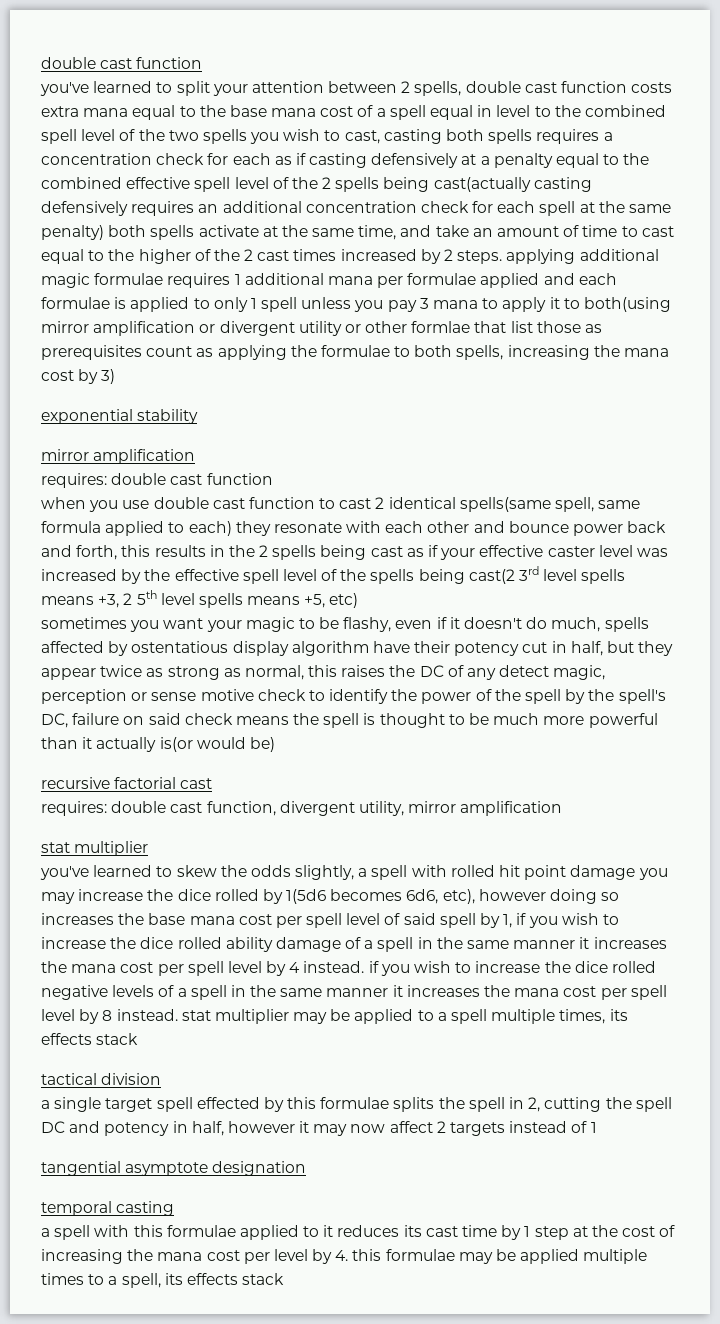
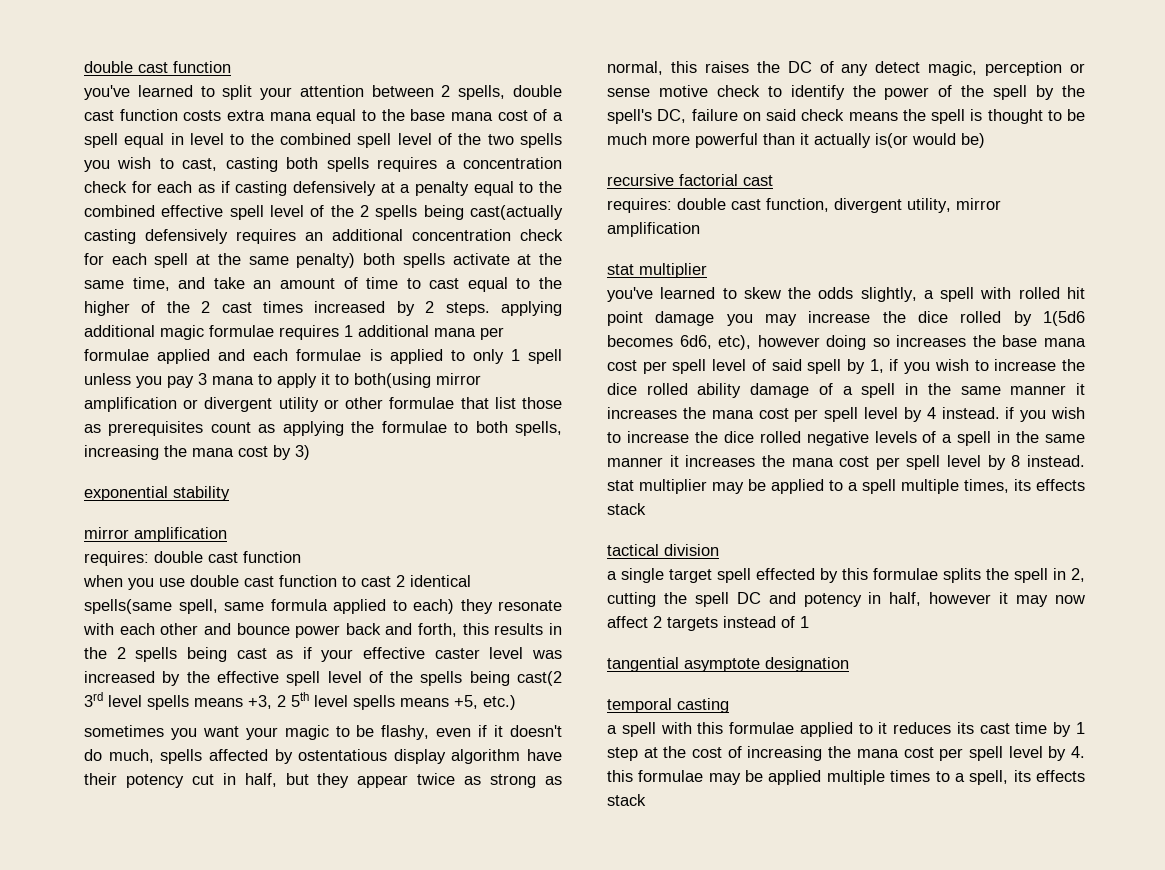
[411,321,471,333] formlae -> [389,397,455,409] formulae
[329,593,359,608] etc) -> [483,695,516,710] etc.)
(270, 1258) none -> [968,746,1003,761] spell

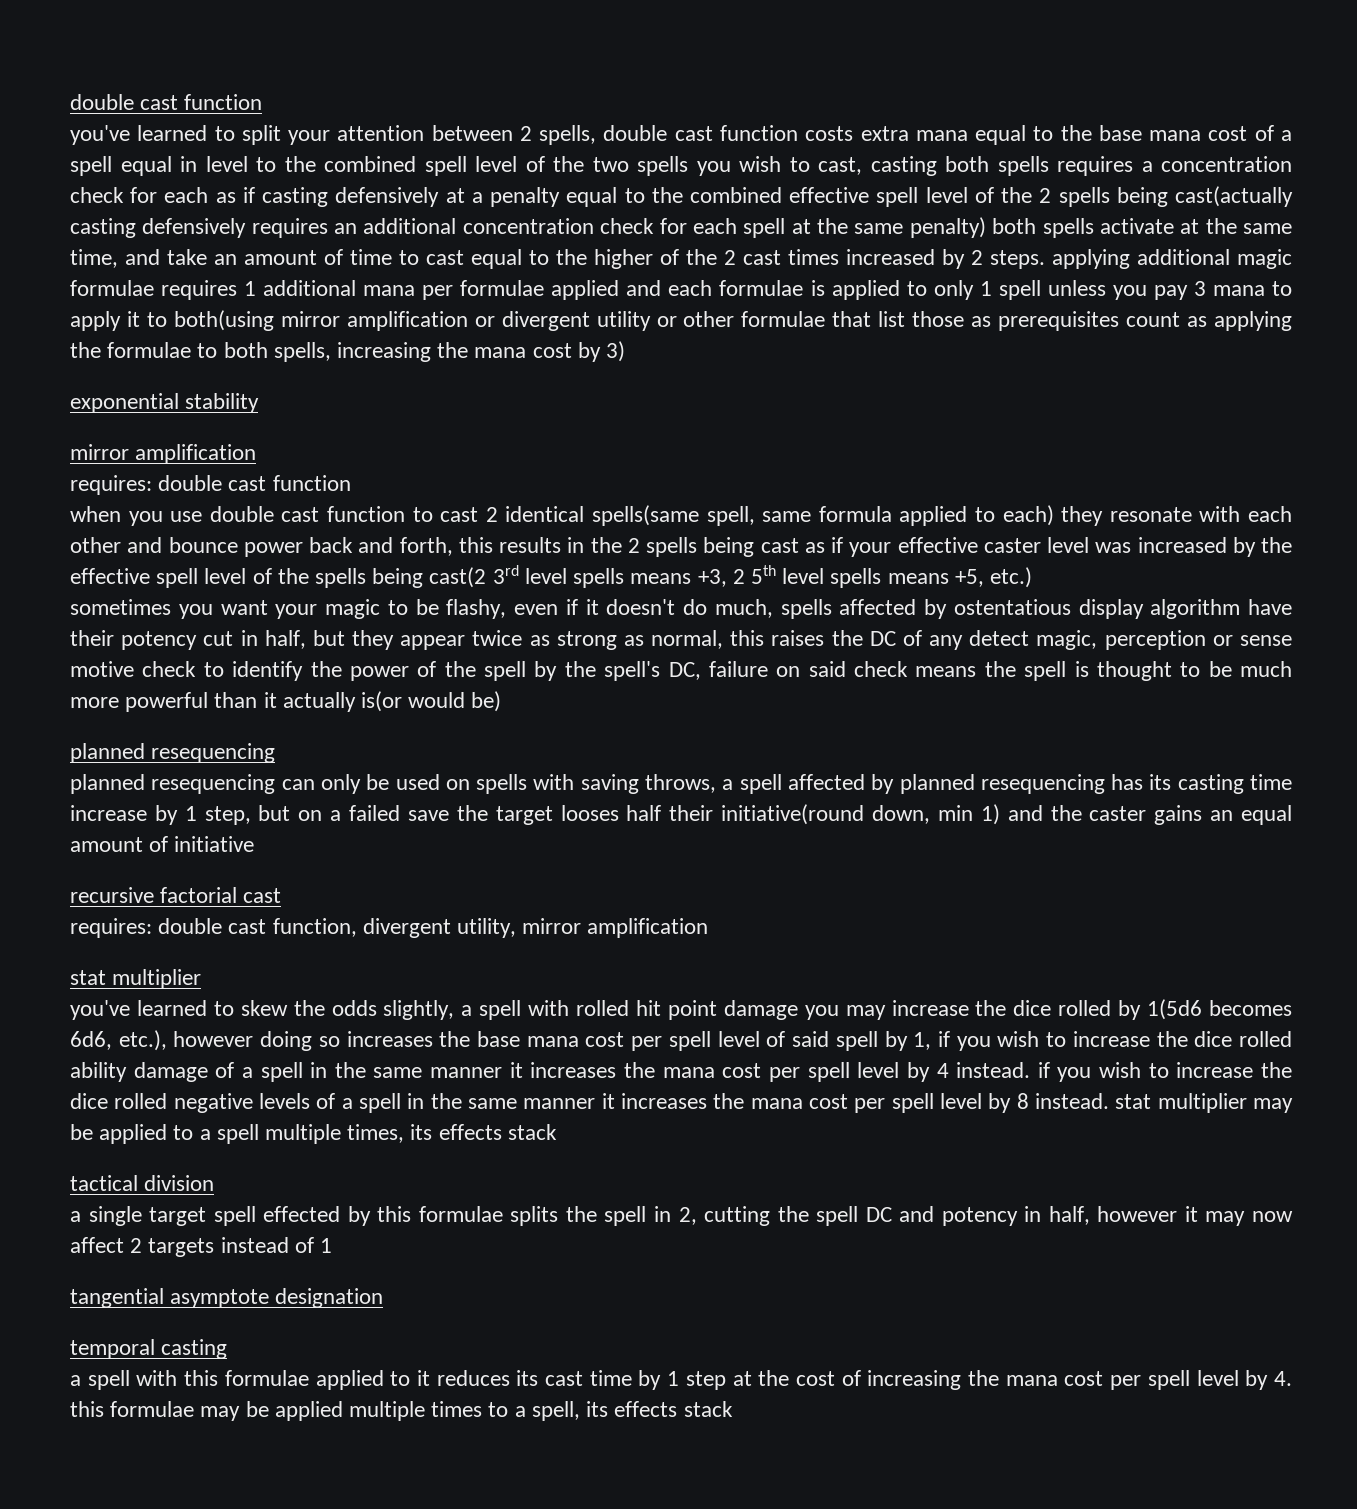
(985, 140) none -> [70,743,276,763] [70,774,1292,794] [70,804,1292,825] [70,836,255,852] // planned resequencing // planned resequencing can only be used on spells with saving throws, a spell affected by planned resequencing has its casting time increase by 1 step, but on a failed save the target looses half their initiative(round down, min 1) and the caster gains an equal amount of initiative
[718,335,752,350] etc), -> [118,1030,167,1051] etc.),

